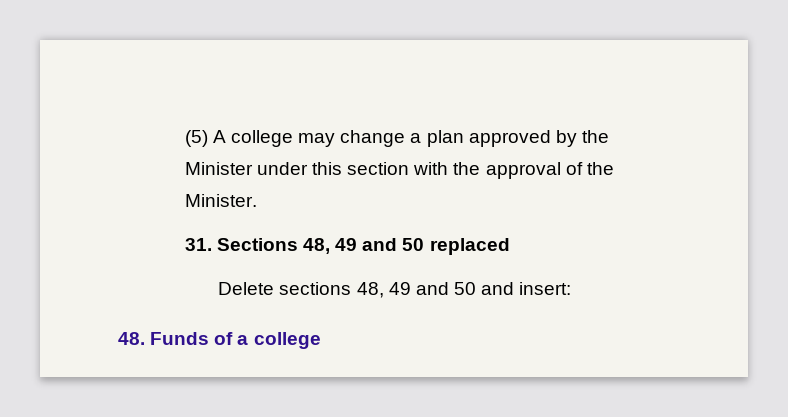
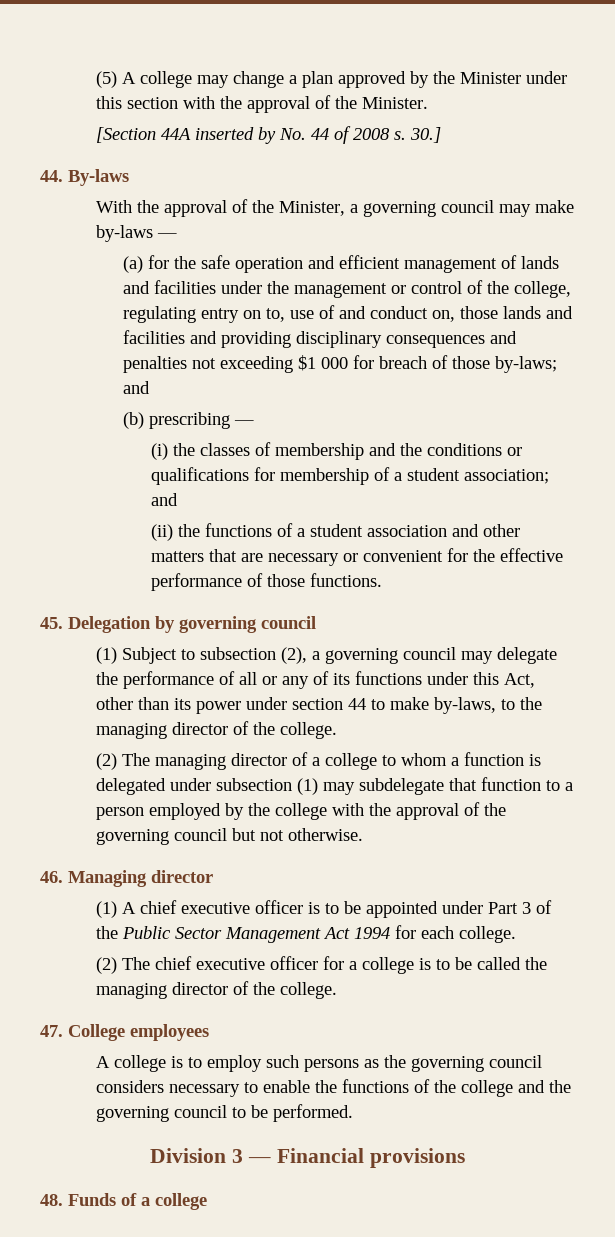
[184,238,510,255] [218,282,572,298] 31. Sections 48, 49 and 50 replaced // Delete sections 48, 49 and 50 and insert: -> [95,126,441,144] [40,169,129,186] [95,199,574,217] [95,225,177,242] [123,255,560,273] [123,280,572,298] [123,305,574,323] [123,330,518,348] [123,355,558,373] [123,381,151,394] [123,412,255,429] [151,442,523,460] [151,467,550,485] [151,493,179,506] [151,523,521,541] [151,548,564,566] [151,573,383,591] [40,616,316,633] [95,647,557,664] [95,671,535,689] [95,697,542,714] [95,721,337,739] [95,752,541,770] [95,777,573,795] [95,802,506,820] [95,828,363,845] [40,870,213,887] [95,900,552,918] [95,925,516,943] [95,956,547,974] [95,981,337,999] [40,1024,209,1041] [95,1055,542,1072] [95,1079,571,1097] [95,1104,353,1122] [150,1148,465,1168] [Section 44A inserted by No. 44 of 2008 s. 30.] // 44. By-laws // With the approval of the Minister, a governing council may make by-laws — // (a) for the safe operation and efficient management of lands and facilities under the management or control of the college, regulating entry on to, use of and conduct on, those lands and facilities and providing disciplinary consequences and penalties not exceeding $1 000 for breach of those by-laws; and // (b) prescribing — // (i) the classes of membership and the conditions or qualifications for membership of a student association; and // (ii) the functions of a student association and other matters that are necessary or convenient for the effective performance of those functions. // 45. Delegation by governing council // (1) Subject to subsection (2), a governing council may delegate the performance of all or any of its functions under this Act, other than its power under section 44 to make by-laws, to the managing director of the college. // (2) The managing director of a college to whom a function is delegated under subsection (1) may subdelegate that function to a person employed by the college with the approval of the governing council but not otherwise. // 46. Managing director // (1) A chief executive officer is to be appointed under Part 3 of the Public Sector Management Act 1994 for each college. // (2) The chief executive officer for a college is to be called the managing director of the college. // 47. College employees // A college is to employ such persons as the governing council considers necessary to enable the functions of the college and the governing council to be performed. // Division 3 — Financial provisions

